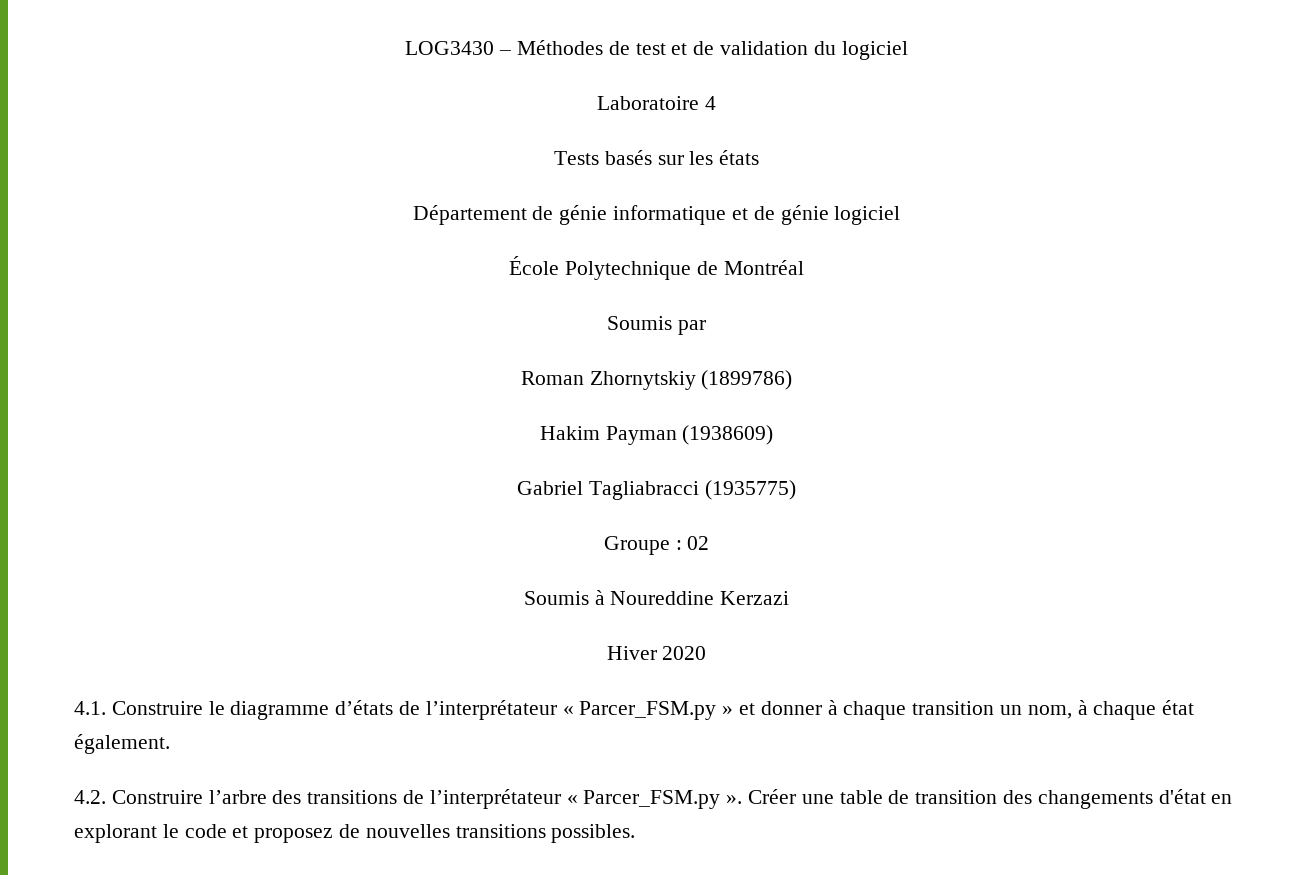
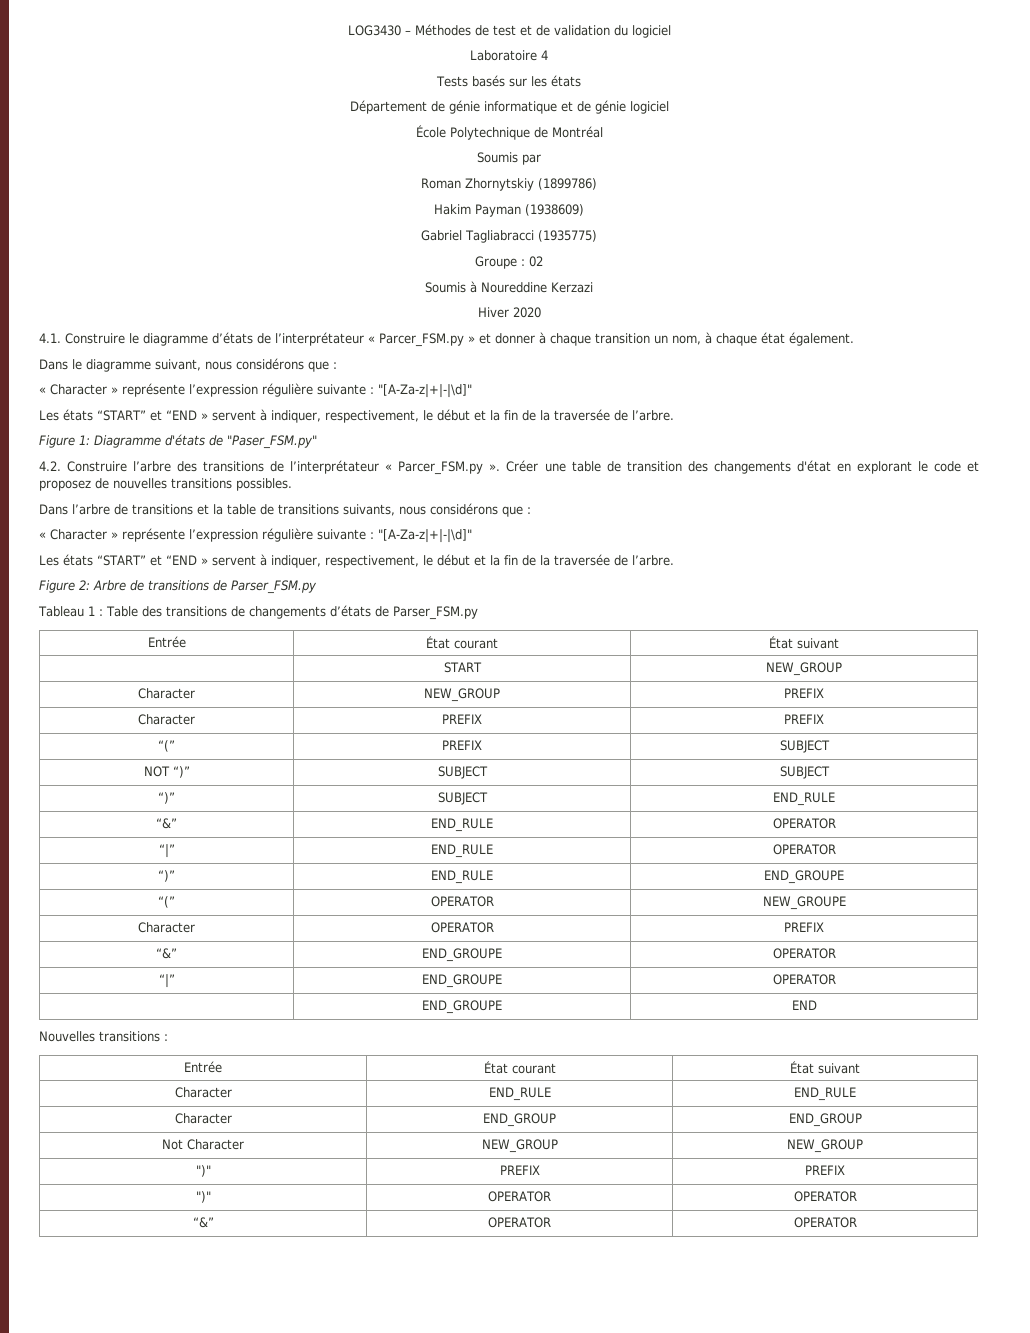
(170, 744) none -> [39,358,337,372] [39,383,472,398] [39,409,674,423] [39,434,317,449] // Dans le diagramme suivant, nous considérons que : // « Character » représente l’expression régulière suivante : "[A-Za-z|+|-|\d]" // Les états “START” et “END » servent à indiquer, respectivement, le début et la fin de la traversée de l’arbre. // Figure 1: Diagramme d'états de "Paser_FSM.py"
(636, 833) none -> [39,503,531,517] [39,528,472,543] [39,554,674,568] [39,580,317,594] [38,605,478,620] [147,636,186,648] [426,636,498,649] [769,636,839,649] [443,662,482,673] [766,662,842,676] [138,688,195,699] [424,688,500,702] [784,688,824,698] [138,714,195,725] [442,714,482,724] [784,714,824,724] [158,740,175,752] [442,740,482,750] [779,740,830,753] [143,766,190,778] [437,766,488,779] [779,766,830,779] [158,792,175,804] [437,792,488,805] [773,792,835,806] [156,818,177,829] [431,818,493,832] [772,818,836,829] [158,844,175,858] [431,844,493,858] [772,844,836,855] [158,870,175,882] [431,870,493,884] [764,870,844,884] [158,896,175,908] [430,896,494,907] [762,896,846,910] [138,922,195,933] [430,922,494,933] [784,922,824,932] [156,948,177,959] [422,948,502,962] [772,948,836,959] [158,974,175,988] [422,974,502,988] [772,974,836,985] [422,1000,502,1014] [791,1000,817,1010] [39,1031,168,1042] [184,1061,222,1073] [483,1061,556,1074] [790,1061,860,1074] [174,1087,232,1098] [488,1087,551,1101] [794,1087,856,1101] [174,1113,232,1124] [483,1113,556,1127] [788,1113,862,1127] [162,1139,244,1150] [481,1139,558,1153] [787,1139,863,1153] [195,1165,211,1177] [499,1165,540,1175] [805,1165,845,1175] [195,1191,211,1203] [488,1191,551,1202] [793,1191,857,1202] [192,1217,214,1228] [488,1217,551,1228] [793,1217,857,1228] // Dans l’arbre de transitions et la table de transitions suivants, nous considérons que : // « Character » représente l’expression régulière suivante : "[A-Za-z|+|-|\d]" // Les états “START” et “END » servent à indiquer, respectivement, le début et la fin de la traversée de l’arbre. // Figure 2: Arbre de transitions de Parser_FSM.py // Tableau 1 : Table des transitions de changements d’états de Parser_FSM.py // Entrée | État courant | État suivant // | START | NEW_GROUP // Character | NEW_GROUP | PREFIX // Character | PREFIX | PREFIX // “(” | PREFIX | SUBJECT // NOT “)” | SUBJECT | SUBJECT // “)” | SUBJECT | END_RULE // “&” | END_RULE | OPERATOR // “|” | END_RULE | OPERATOR // “)” | END_RULE | END_GROUPE // “(” | OPERATOR | NEW_GROUPE // Character | OPERATOR | PREFIX // “&” | END_GROUPE | OPERATOR // “|” | END_GROUPE | OPERATOR // | END_GROUPE | END // Nouvelles transitions : // Entrée | État courant | État suivant // Character | END_RULE | END_RULE // Character | END_GROUP | END_GROUP // Not Character | NEW_GROUP | NEW_GROUP // ")" | PREFIX | PREFIX // ")" | OPERATOR | OPERATOR // “&” | OPERATOR | OPERATOR

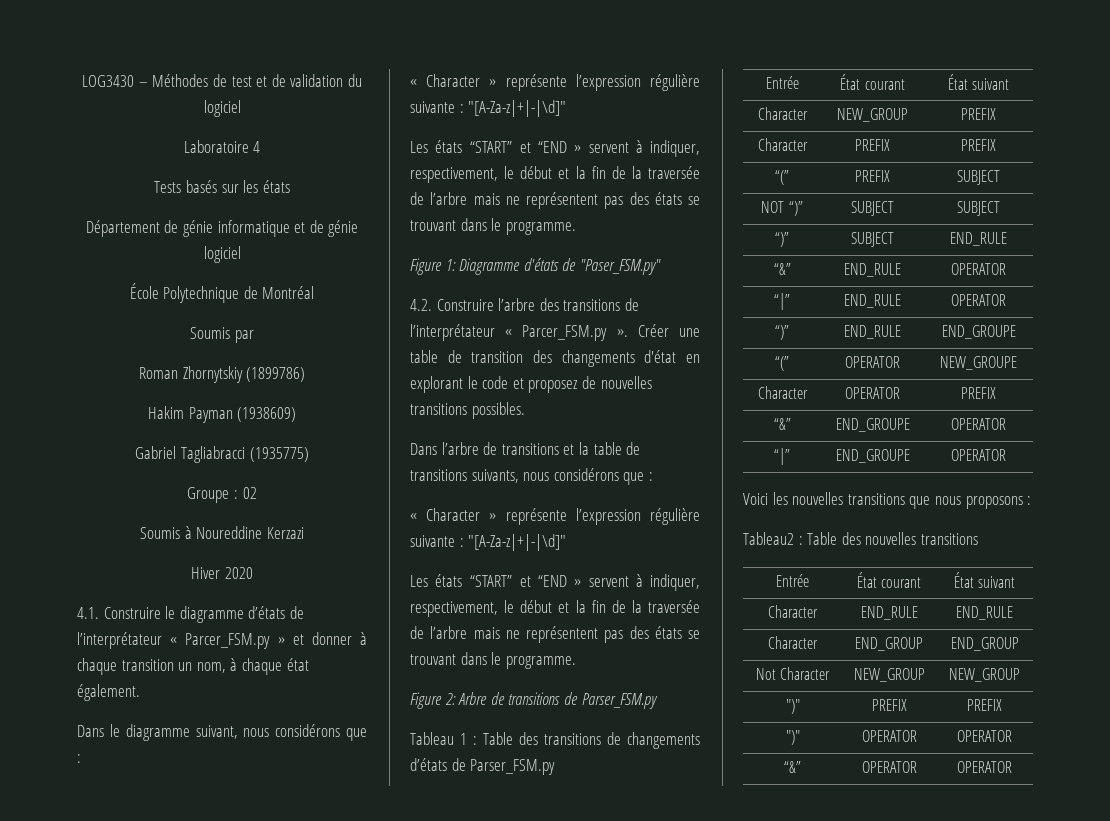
[632,410,674,421] l’arbre. -> [430,192,700,209] [410,218,576,235] l’arbre mais ne représentent pas des états se trouvant dans le programme.
[632,555,674,566] l’arbre. -> [430,626,700,643] [410,652,576,669] l’arbre mais ne représentent pas des états se trouvant dans le programme.
[443,662,482,673] [766,662,842,676] // | START | NEW_GROUP -> (1010, 84) none
[422,1000,502,1014] [791,1000,817,1010] [39,1031,168,1042] // | END_GROUPE | END // Nouvelles transitions : -> [743,492,1032,509] [743,532,978,545] // Voici les nouvelles transitions que nous proposons : // Tableau2 : Table des nouvelles transitions

